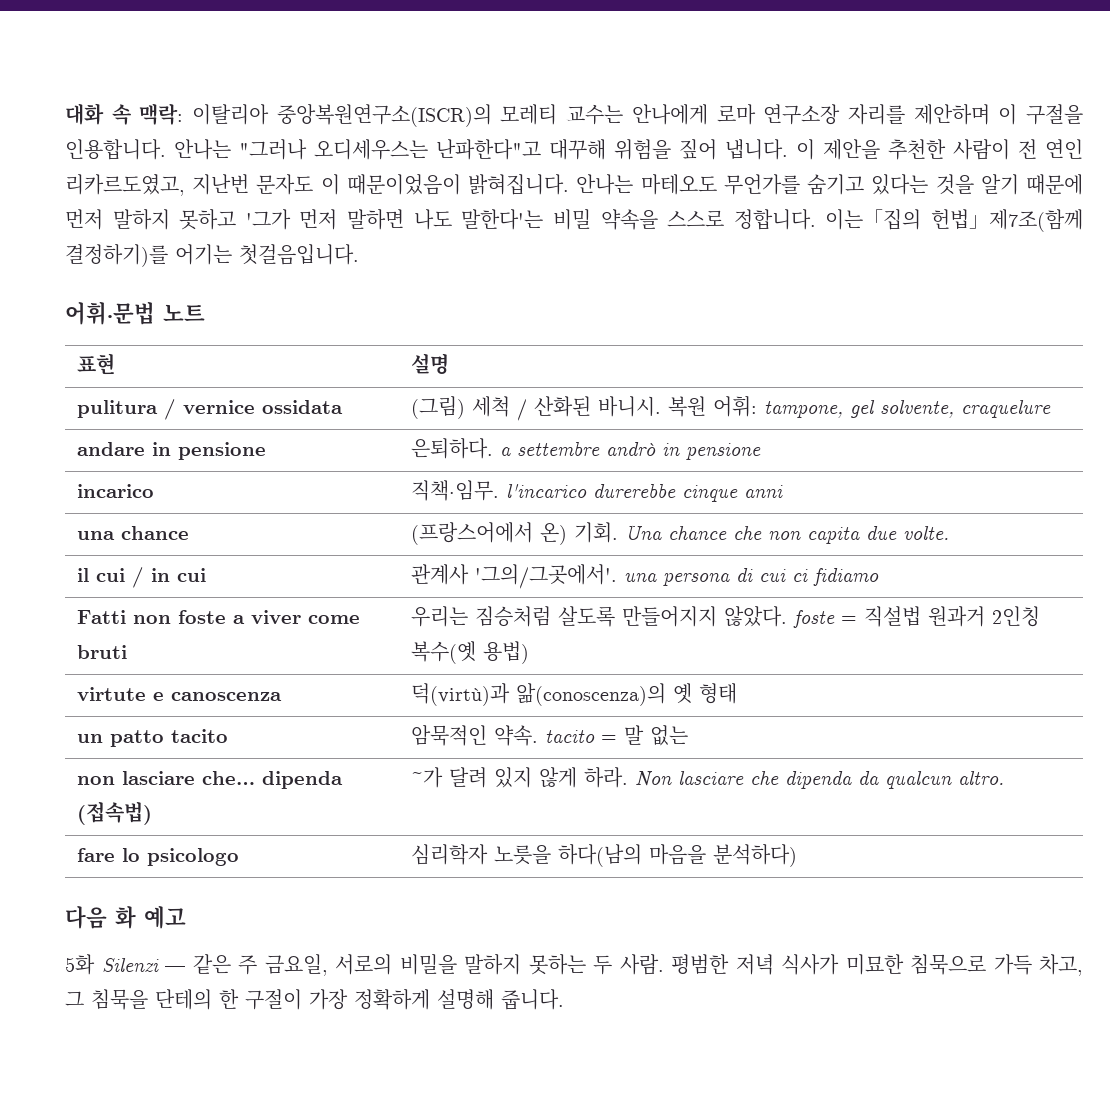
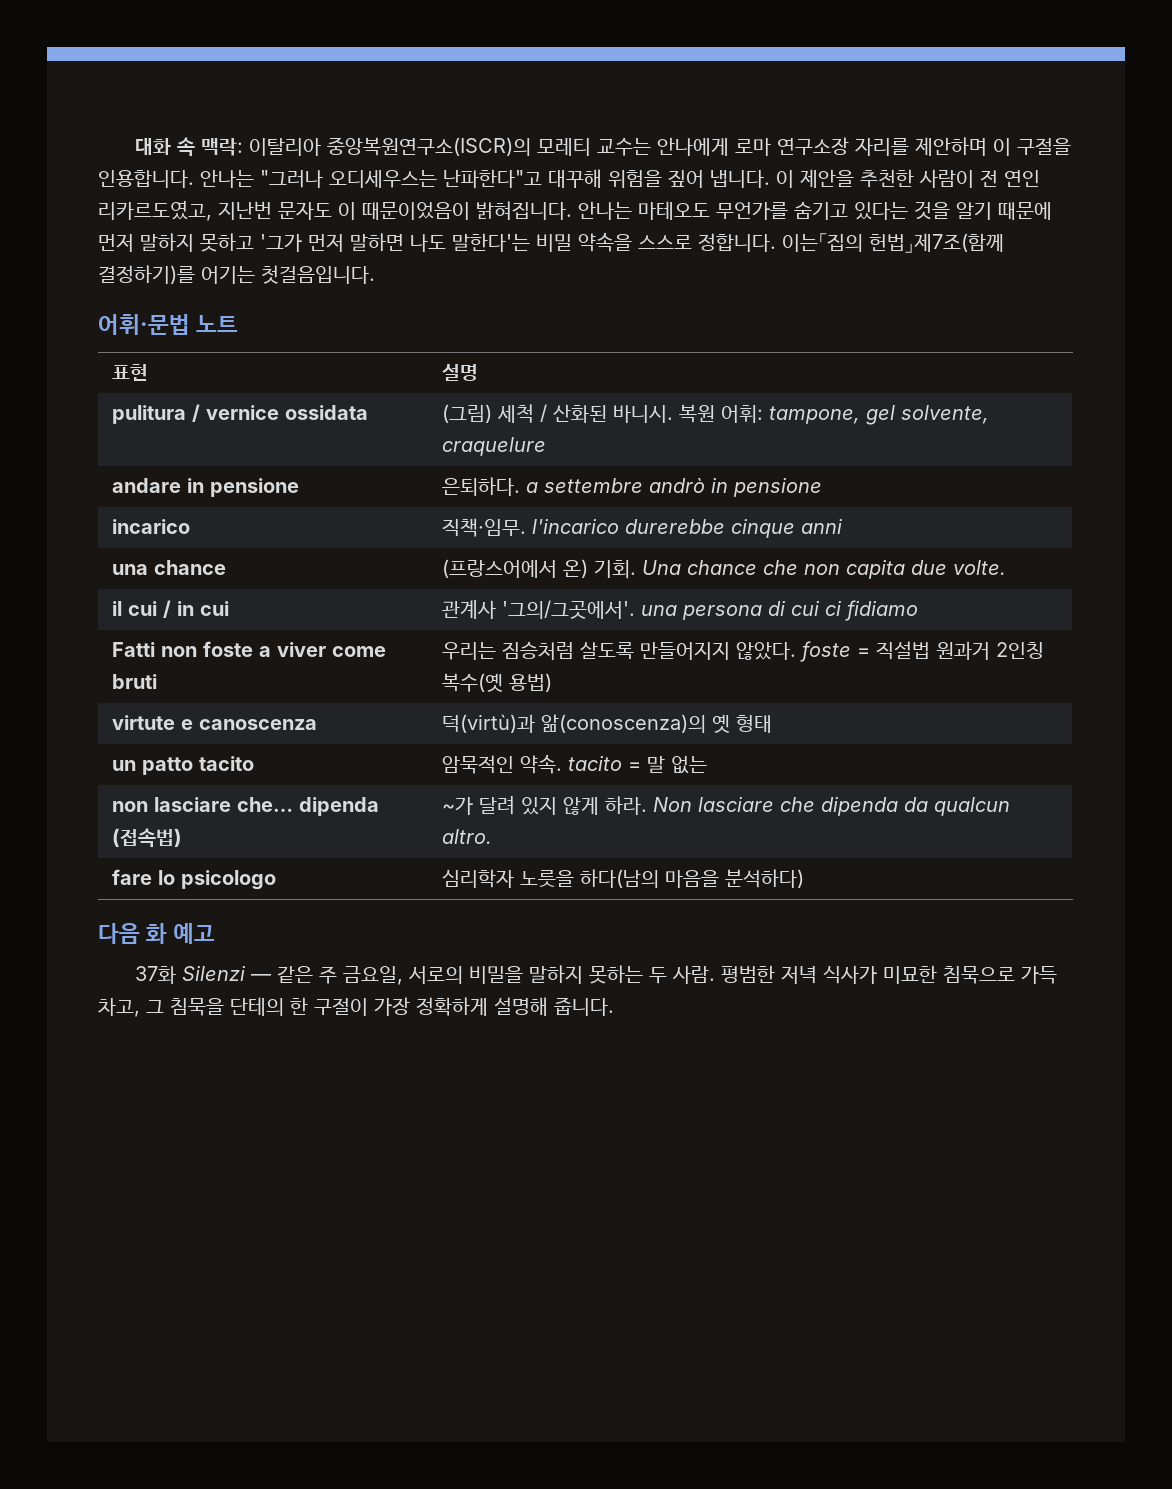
[65,954,95,975] 5화 -> [134,966,176,984] 37화

